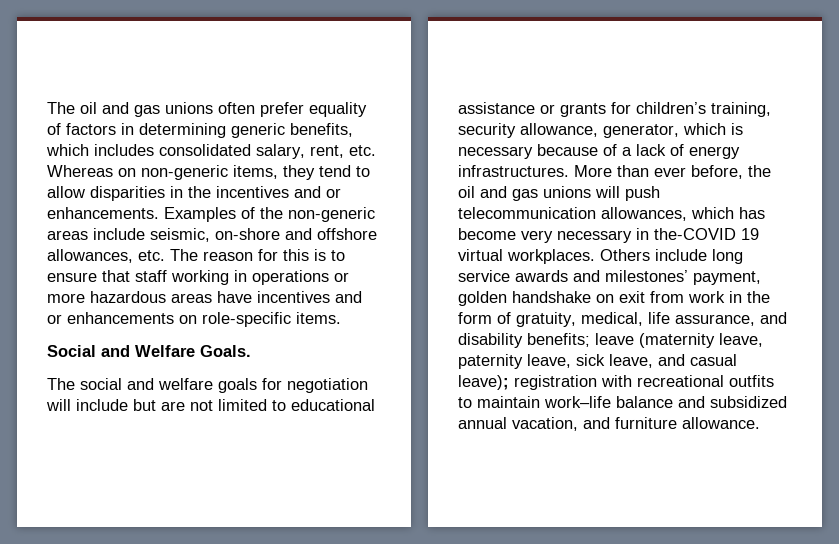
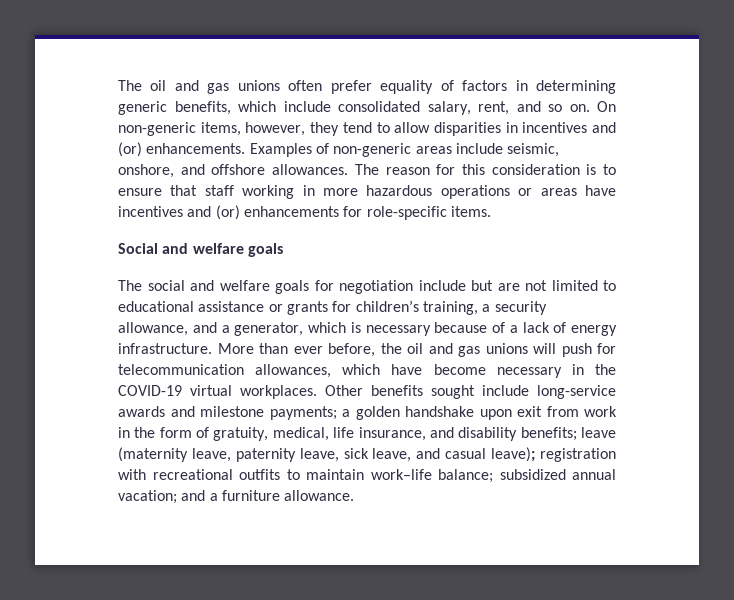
[94,144,154,156] includes -> [283,101,331,112] include
[349,145,376,156] [47,165,136,177] etc. Whereas on -> [516,101,616,112] and so on. On
(278, 172) none -> [245,122,306,136] however,
[188,186,341,198] the incentives and or -> [522,122,616,133] [118,142,142,157] incentives and (or)
[260,207,283,219] the -> (329, 148) none
[215,228,280,240] on-shore -> [118,164,174,178] onshore,
[47,249,165,263] allowances, etc. -> [272,164,349,175] allowances.
(309, 255) none -> [491,164,580,175] consideration
[252,270,349,285] [47,291,166,303] operations or more hazardous -> [323,185,533,199] more hazardous operations or
[47,312,197,324] or enhancements on -> [215,205,363,220] (or) enhancements for
[135,345,251,357] Welfare Goals. -> [192,243,283,257] welfare goals
[46,399,71,411] will -> (413, 287) none
(771, 109) none -> [482,304,491,312] a
(598, 130) none -> [192,322,230,333] and a
[458,165,569,177] infrastructures. -> [118,343,212,354] infrastructure.
(660, 193) none -> [597,343,616,354] for
[739,207,765,219] [458,228,759,243] [458,249,743,264] [458,270,761,285] has become very necessary in the-COVID 19 virtual workplaces. Others include long service awards and milestones’ payment, -> [391,364,617,378] [118,385,616,399] [118,406,350,420] have become necessary in the COVID-19 virtual workplaces. Other benefits sought include long-service awards and milestone payments; a
[596,294,614,303] on -> [479,409,512,420] upon
[675,314,755,326] assurance, -> [358,427,426,441] insurance,
[616,396,787,408] [458,417,610,431] balance and subsidized annual vacation, and -> [438,469,616,483] [118,490,218,504] balance; subsidized annual vacation; and a

